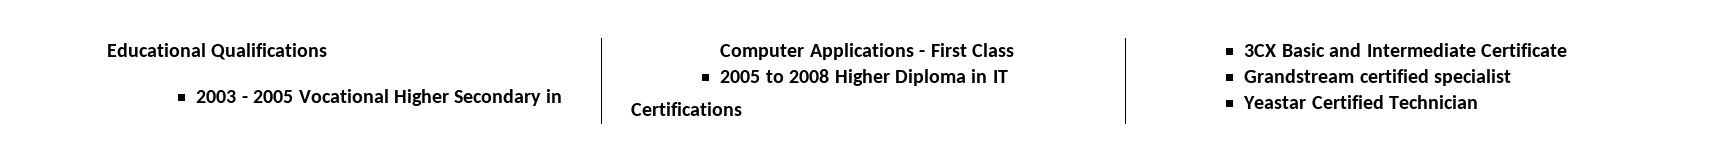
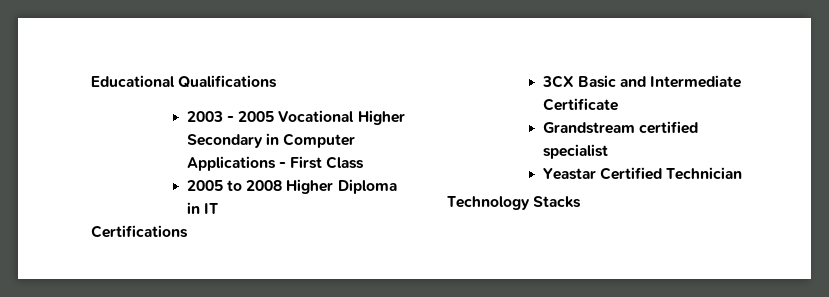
(1479, 102) none -> [447,196,582,210] // Technology Stacks

